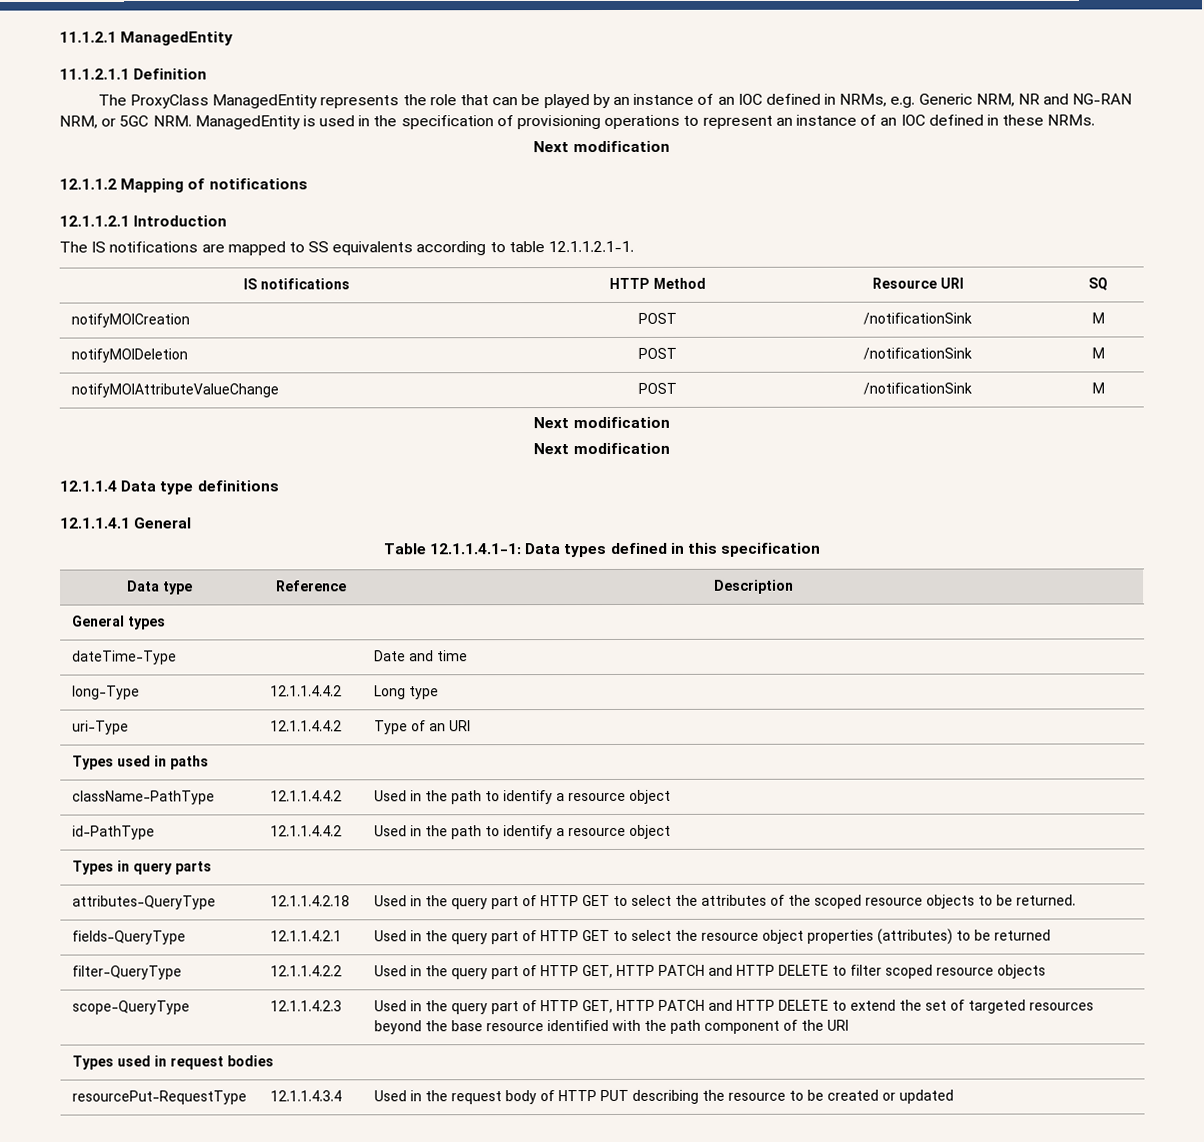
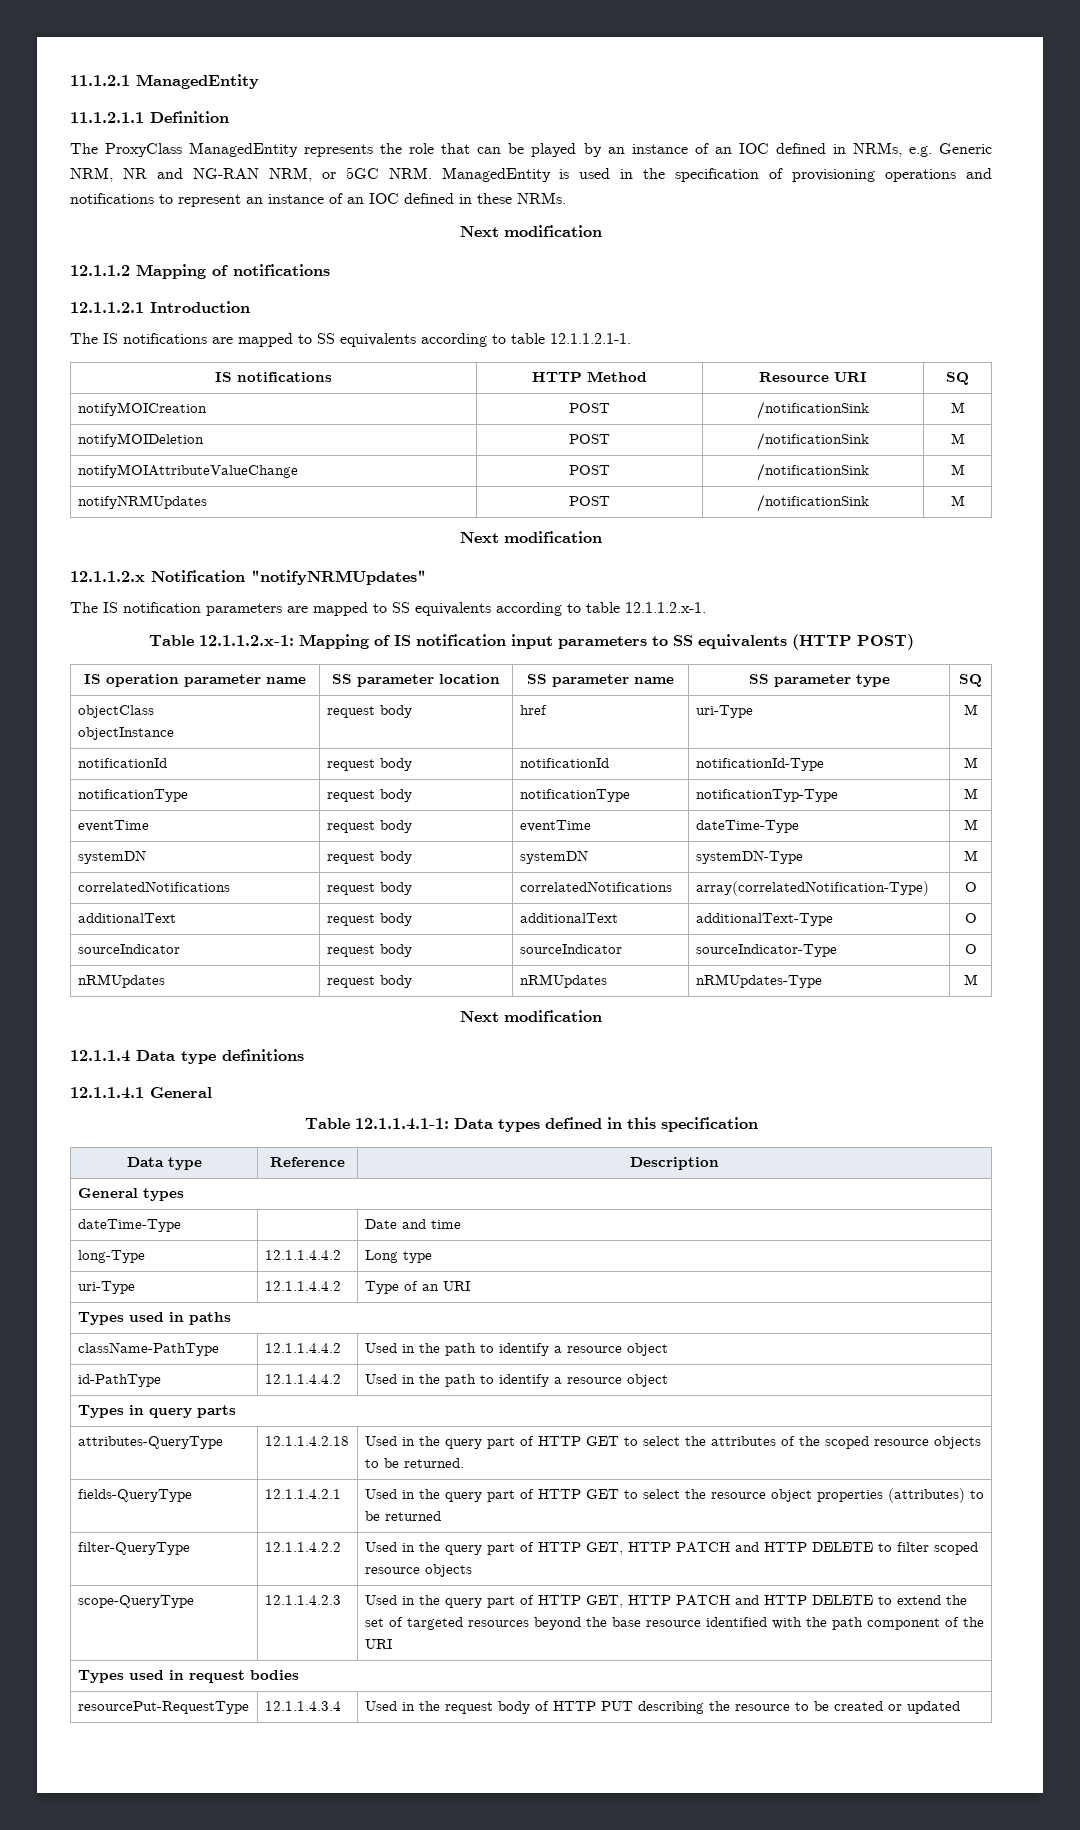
(681, 121) none -> [966,168,993,179] [70,193,154,204] and notifications
[533,416,670,429] // Next modification -> [77,495,207,509] [569,496,610,506] [757,494,869,512] [950,495,965,506] [460,531,602,543] [70,570,426,585] [70,602,706,616] [148,634,914,650] [84,674,306,687] [332,674,500,687] [527,674,674,687] [748,674,890,687] [959,674,982,687] [77,705,154,718] [77,727,174,740] [326,705,412,718] [519,705,547,715] [695,705,753,718] [963,704,978,715] [77,758,167,768] [326,758,412,771] [519,758,609,768] [695,758,824,771] [963,757,978,768] [77,789,188,802] [326,789,412,802] [519,789,630,802] [695,789,838,802] [963,788,978,799] [77,820,149,832] [326,820,412,833] [519,820,591,832] [695,820,799,833] [963,819,978,830] [77,850,146,864] [326,851,412,864] [519,850,588,864] [695,850,803,864] [963,850,978,861] [77,881,230,892] [326,882,412,895] [519,881,672,892] [695,881,929,896] [964,882,977,892] [77,913,176,923] [326,913,412,926] [519,913,618,923] [695,913,833,926] [964,913,977,923] [77,944,180,954] [326,944,412,957] [519,944,622,954] [695,944,837,957] [964,944,977,954] [77,974,165,988] [326,975,412,988] [519,974,607,988] [695,974,822,988] [963,974,978,985] // notifyNRMUpdates | POST | /notificationSink | M // Next modification // 12.1.1.2.x Notification "notifyNRMUpdates" // The IS notification parameters are mapped to SS equivalents according to table 12.1.1.2.x-1. // Table 12.1.1.2.x-1: Mapping of IS notification input parameters to SS equivalents (HTTP POST) // IS operation parameter name | SS parameter location | SS parameter name | SS parameter type | SQ // objectClass // objectInstance | request body | href | uri-Type | M // notificationId | request body | notificationId | notificationId-Type | M // notificationType | request body | notificationType | notificationTyp-Type | M // eventTime | request body | eventTime | dateTime-Type | M // systemDN | request body | systemDN | systemDN-Type | M // correlatedNotifications | request body | correlatedNotifications | array(correlatedNotification-Type) | O // additionalText | request body | additionalText | additionalText-Type | O // sourceIndicator | request body | sourceIndicator | sourceIndicator-Type | O // nRMUpdates | request body | nRMUpdates | nRMUpdates-Type | M

